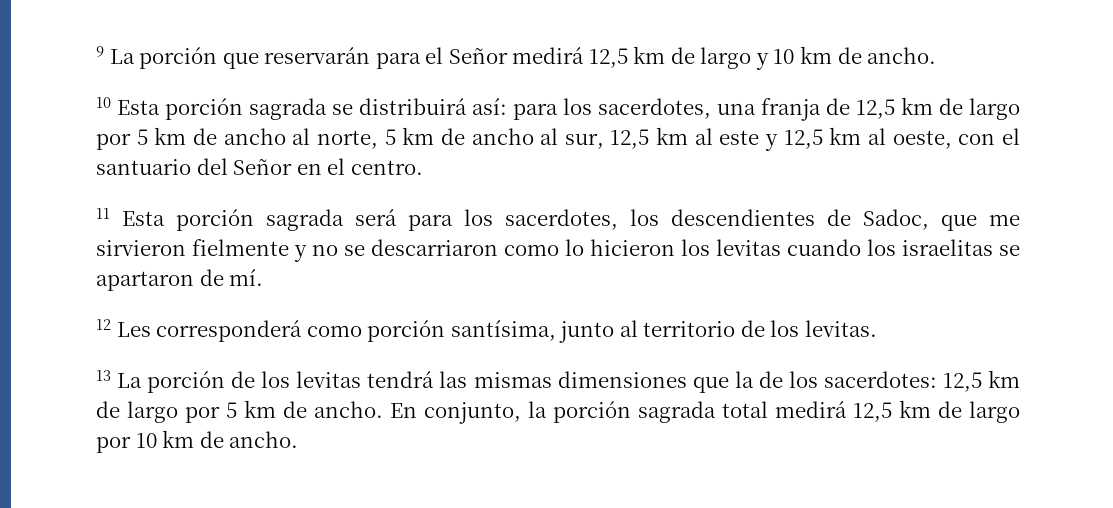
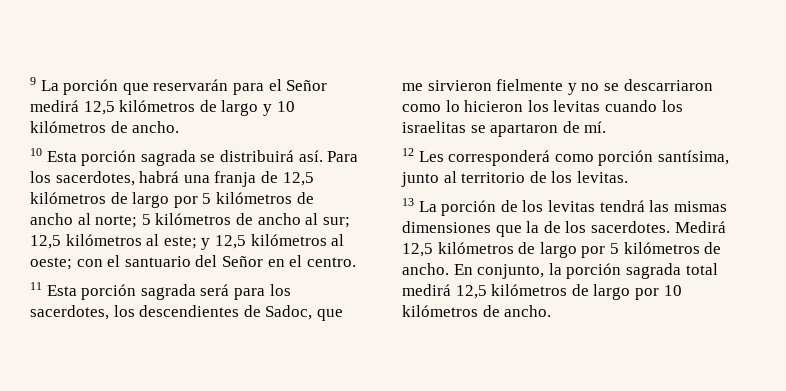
[633,46,666,64] km -> [119,100,196,112] kilómetros
[800,46,833,64] km -> [30,121,106,133] kilómetros
[472,98,711,120] así: para los sacerdotes, -> [298,150,359,162] [30,171,180,186] así. Para los sacerdotes, habrá
[901,97,1020,120] [96,127,952,151] km de largo por 5 km de ancho al norte, 5 km de ancho al sur, 12,5 km al este y 12,5 km al oeste, -> [30,192,314,208] [30,213,350,228] [30,234,345,250] [30,257,72,270] kilómetros de largo por 5 kilómetros de ancho al norte; 5 kilómetros de ancho al sur; 12,5 kilómetros al este; y 12,5 kilómetros al oeste;
[823,370,1020,392] [96,400,276,423] sacerdotes: 12,5 km de largo por 5 km -> [590,221,726,233] [402,242,700,258] sacerdotes. Medirá 12,5 kilómetros de largo por 5 kilómetros
[899,400,931,418] km -> [491,284,568,296] kilómetros
[162,430,195,448] km -> [402,305,478,317] kilómetros

